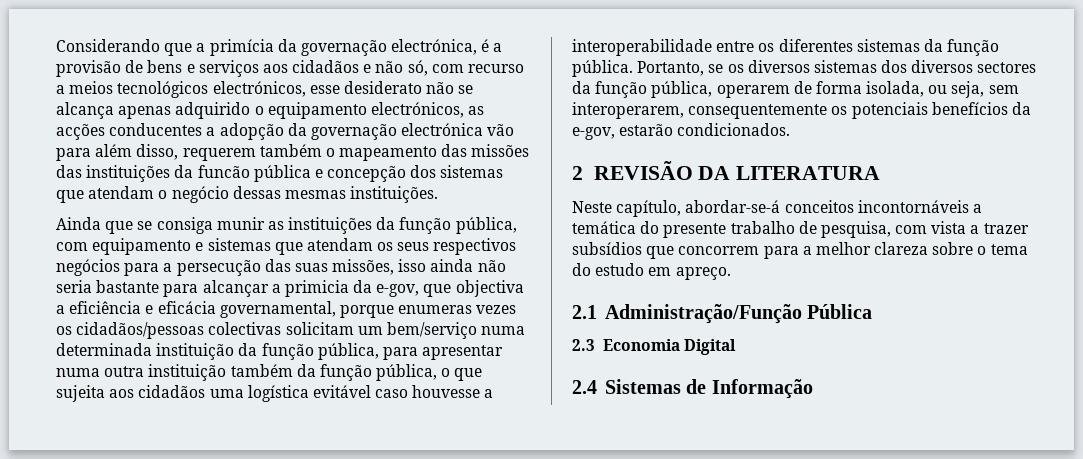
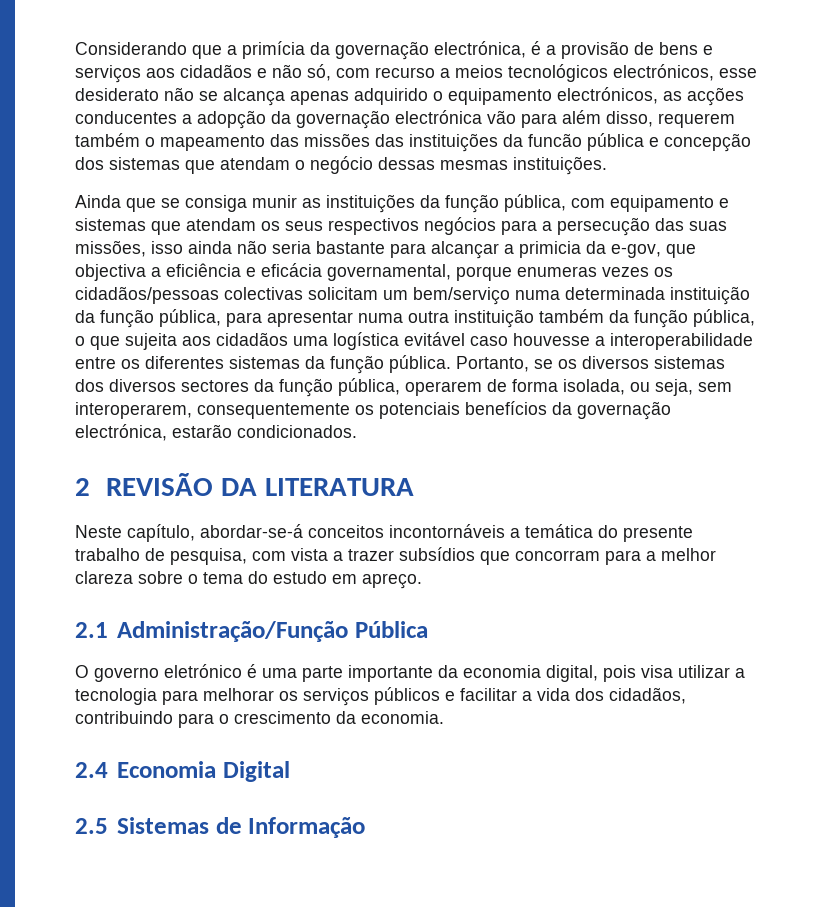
[572,127,615,140] e-gov, -> [577,401,671,420] [75,424,167,441] governação electrónica,
[678,246,760,255] concorrem -> [515,550,600,561] concorram
[572,339,595,351] 2.3 -> [75,664,745,682] [75,687,686,706] [75,711,444,728] [75,762,108,778] O governo eletrónico é uma parte importante da economia digital, pois visa utilizar a tecnologia para melhorar os serviços públicos e facilitar a vida dos cidadãos, contribuindo para o crescimento da economia. // 2.4
[572,380,597,394] 2.4 -> [75,818,108,834] 2.5

